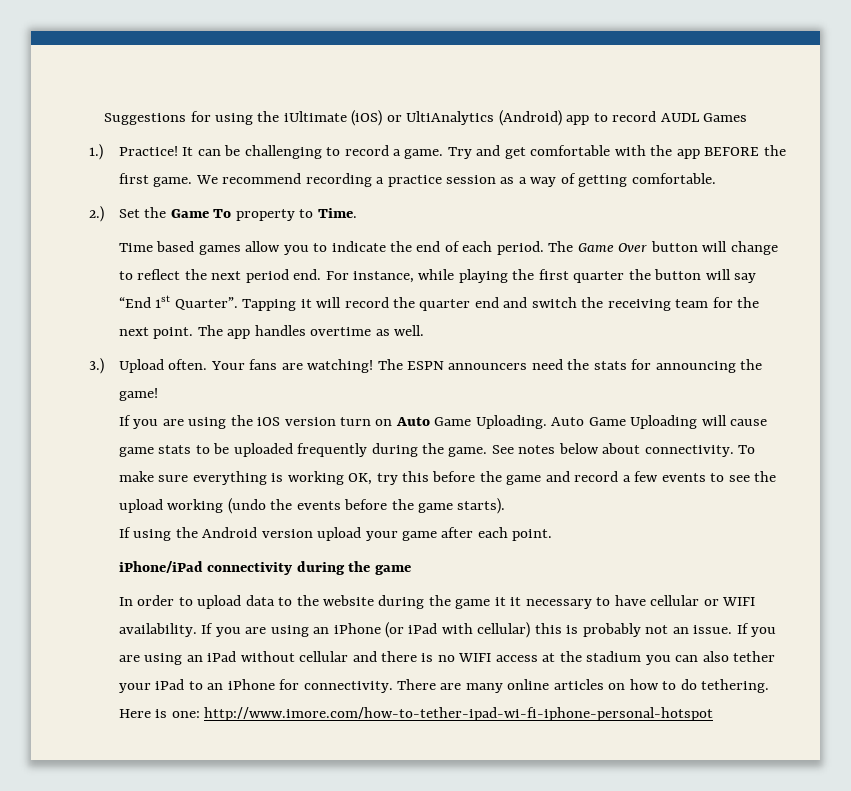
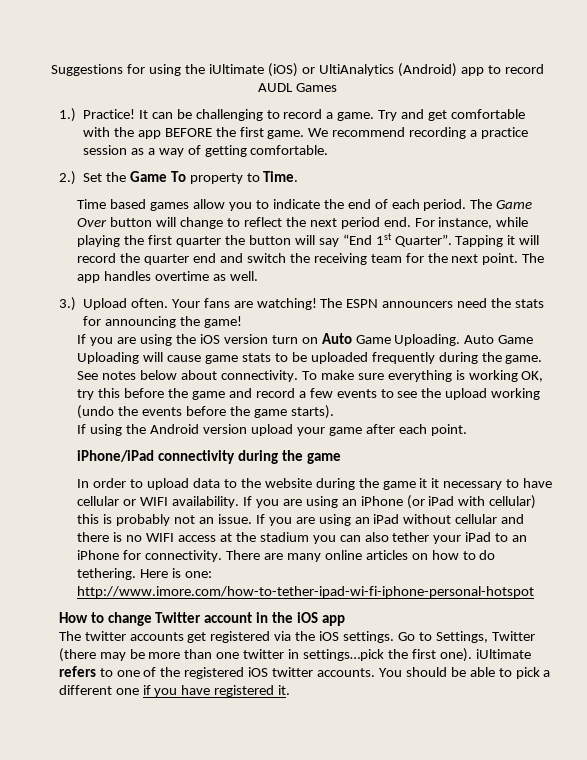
(714, 714) none -> [58,612,346,626] [58,631,535,643] [58,648,531,662] [58,666,551,679] [58,685,291,697] // How to change Twitter account in the iOS app // The twitter accounts get registered via the iOS settings. Go to Settings, Twitter (there may be more than one twitter in settings…pick the first one). iUltimate refers to one of the registered iOS twitter accounts. You should be able to pick a different one if you have registered it.

